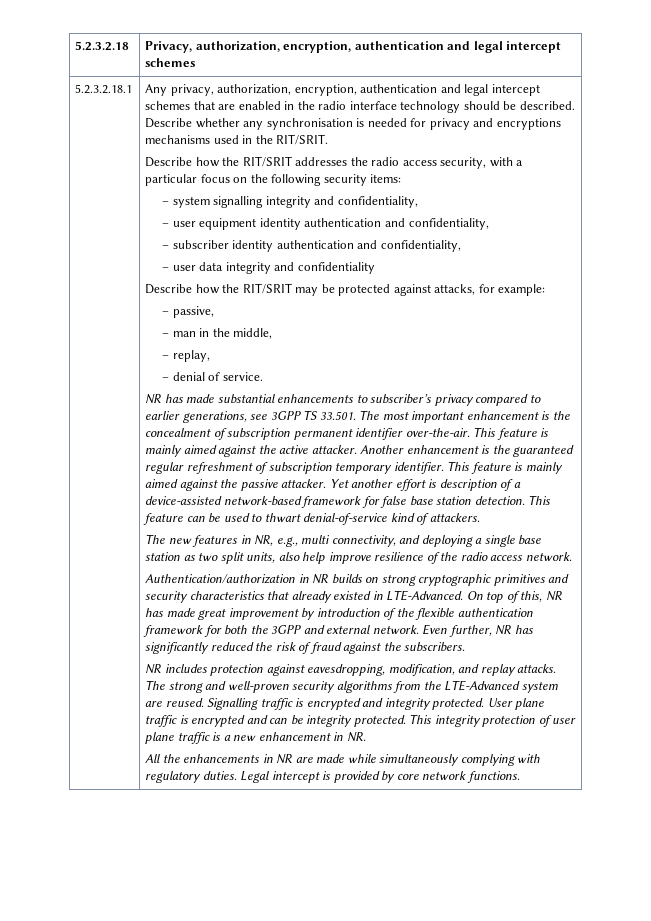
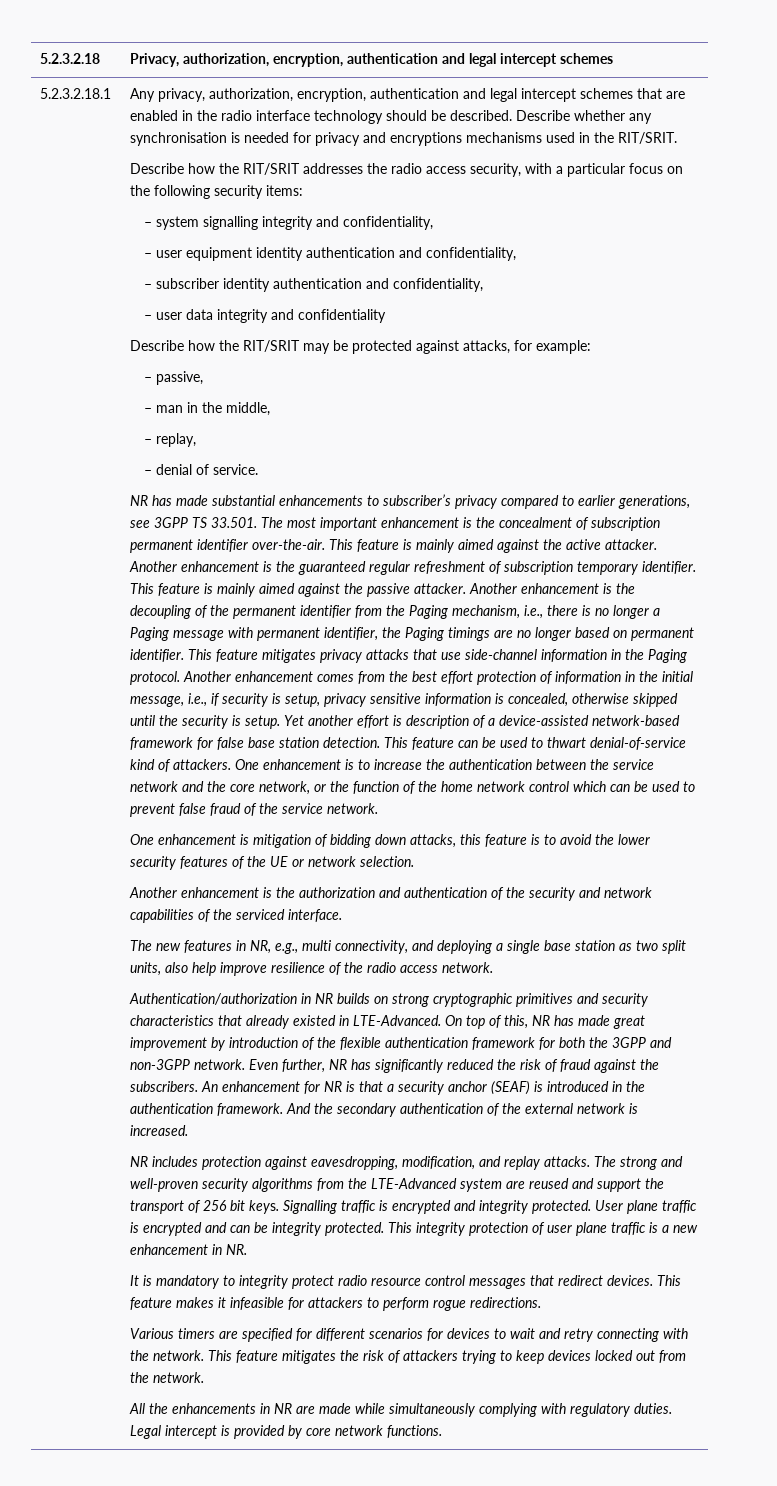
(327, 483) none -> [469,583,636,594] [130,605,661,619] [130,627,695,641] [130,649,688,663] [130,671,694,685] [130,693,679,707] [130,715,281,729] Another enhancement is the decoupling of the permanent identifier from the Paging mechanism, i.e., there is no longer a Paging message with permanent identifier, the Paging timings are no longer based on permanent identifier. This feature mitigates privacy attacks that use side-channel information in the Paging protocol. Another enhancement comes from the best effort protection of information in the initial message, i.e., if security is setup, privacy sensitive information is concealed, otherwise skipped until the security is setup.
(480, 517) none -> [235,759,655,770] [130,781,696,795] [130,803,379,817] [130,834,651,848] [130,856,415,870] [129,887,653,901] [130,909,343,923] One enhancement is to increase the authentication between the service network and the core network, or the function of the home network control which can be used to prevent false fraud of the service network. // One enhancement is mitigation of bidding down attacks, this feature is to avoid the lower security features of the UE or network selection. // Another enhancement is the authorization and authentication of the security and network capabilities of the serviced interface.
[326,625,371,634] external -> [130,1059,191,1070] non-3GPP
(466, 647) none -> [201,1081,646,1095] [130,1103,639,1117] [130,1125,189,1136] An enhancement for NR is that a security anchor (SEAF) is introduced in the authentication framework. And the secondary authentication of the external network is increased.
[165,698,204,707] reused. -> [529,1178,665,1192] [130,1200,280,1214] reused and support the transport of 256 bit keys.
(366, 737) none -> [130,1275,682,1289] [130,1297,542,1311] [130,1328,689,1342] [130,1350,687,1364] [130,1372,205,1383] // It is mandatory to integrity protect radio resource control messages that redirect devices. This feature makes it infeasible for attackers to perform rogue redirections. // Various timers are specified for different scenarios for devices to wait and retry connecting with the network. This feature mitigates the risk of attackers trying to keep devices locked out from the network.

